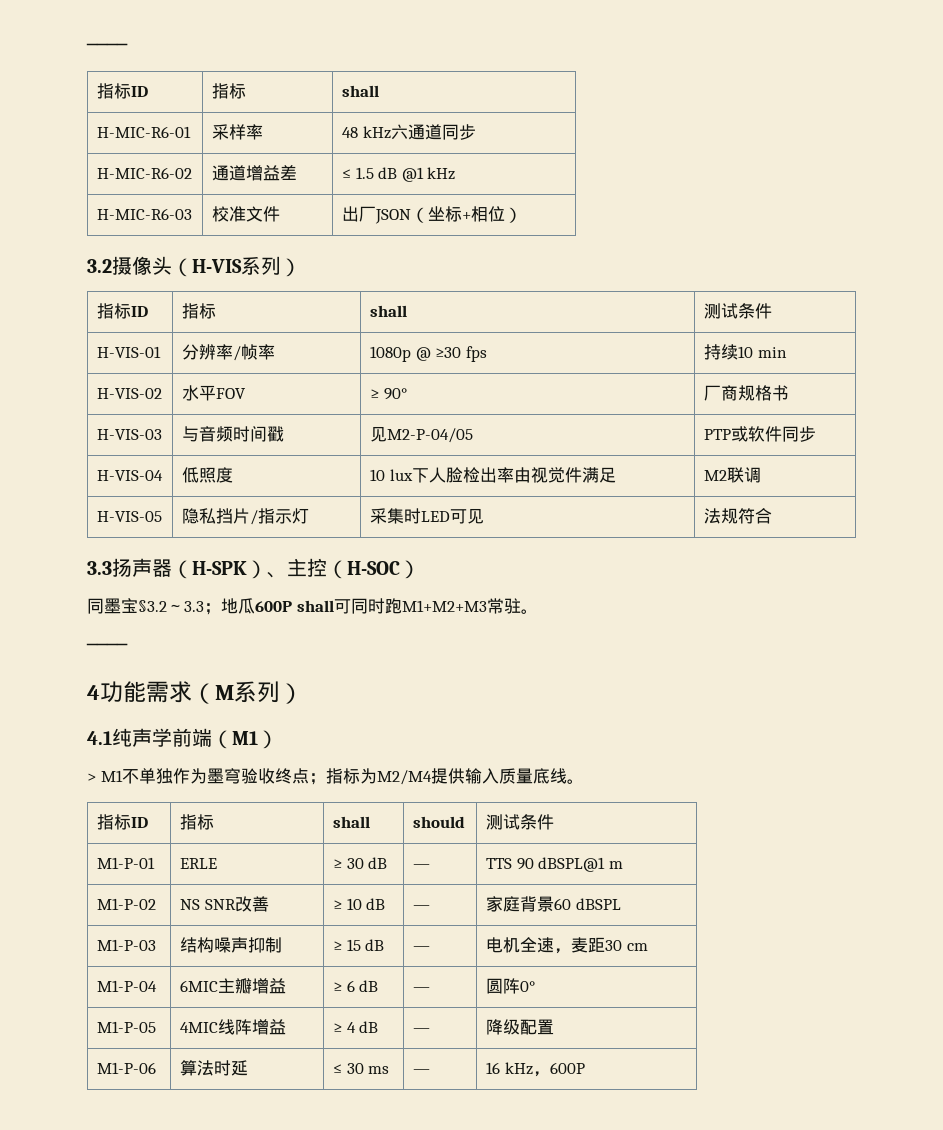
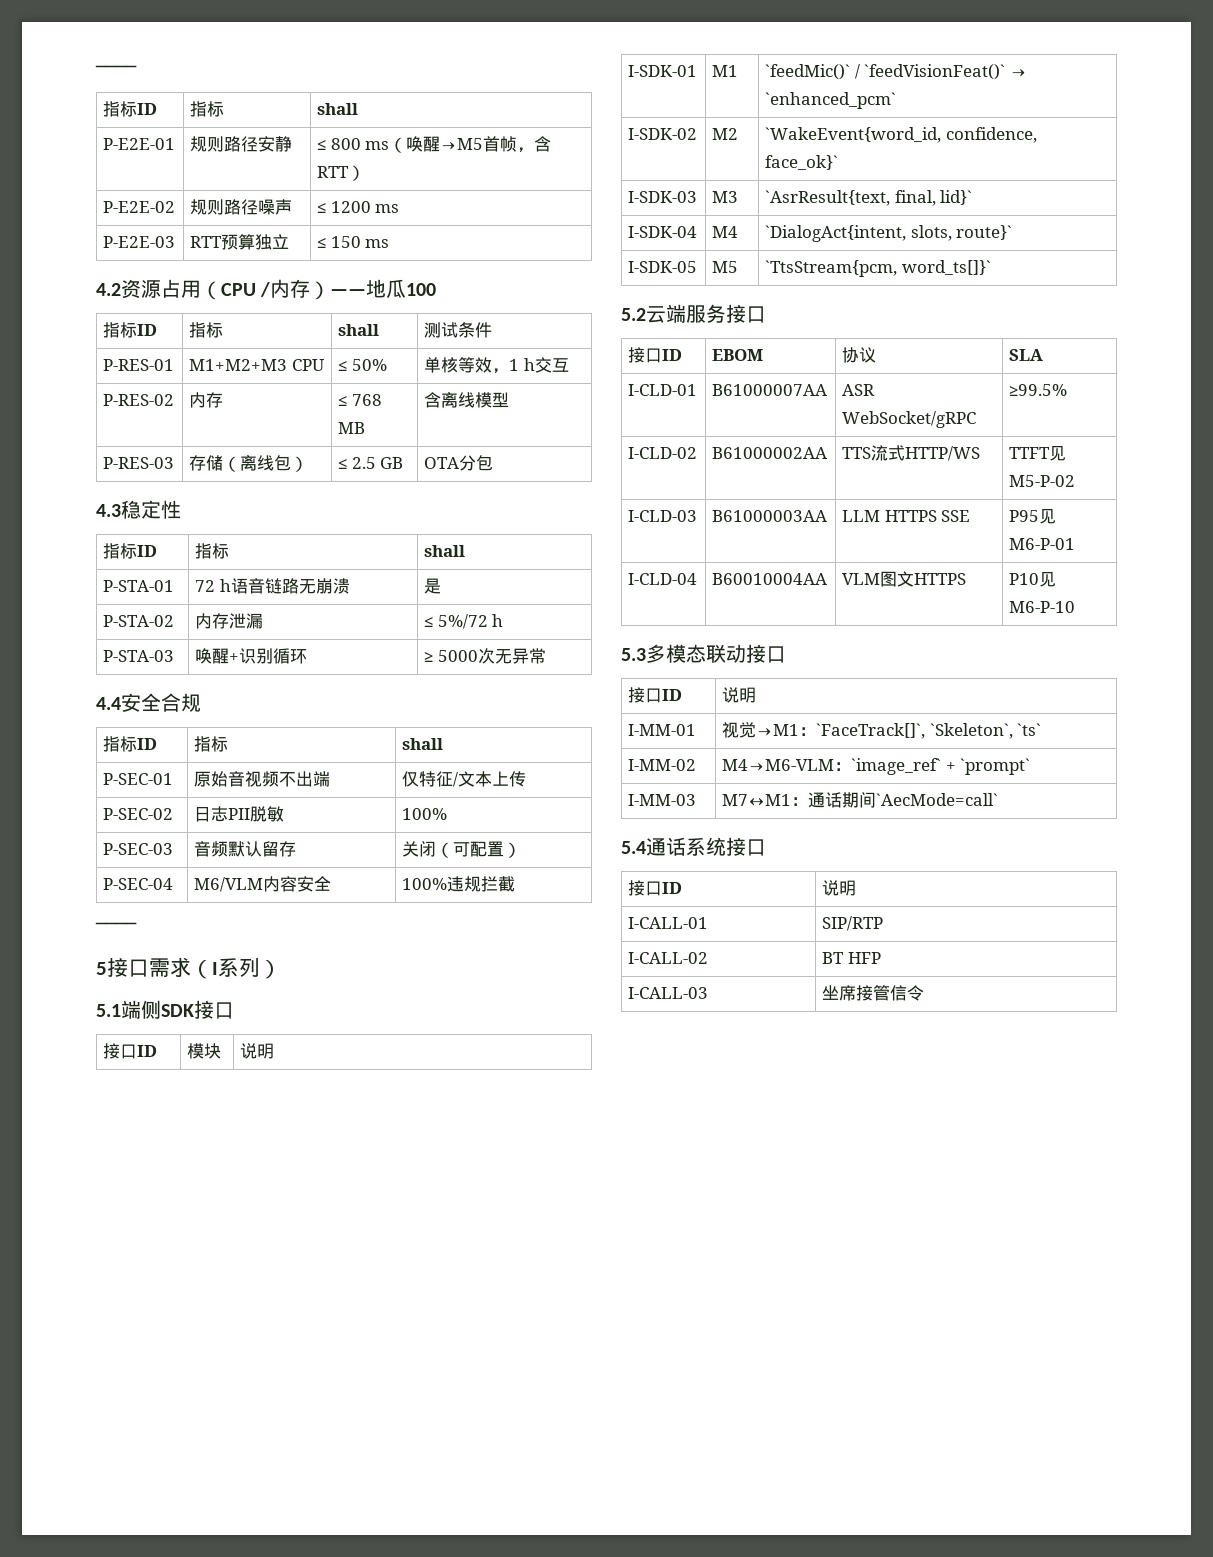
[96,126,191,138] [211,124,263,140] [341,124,476,140] [96,167,192,179] [211,165,297,181] [341,167,456,182] [96,208,192,220] [211,206,280,222] [341,206,522,224] [87,256,301,277] H-MIC-R6-01 | 采样率 | 48 kHz六通道同步 // H-MIC-R6-02 | 通道增益差 | ≤ 1.5 dB @1 kHz // H-MIC-R6-03 | 校准文件 | 出厂JSON（坐标+相位） // 3.2摄像头（H-VIS系列） -> [103,138,176,150] [190,136,293,152] [317,136,552,153] [317,165,366,181] [103,201,176,213] [190,199,293,215] [317,201,400,213] [103,236,176,248] [190,234,290,250] [317,236,390,248] [96,279,437,300] P-E2E-01 | 规则路径安静 | ≤ 800 ms（唤醒→M5首帧，含RTT） // P-E2E-02 | 规则路径噪声 | ≤ 1200 ms // P-E2E-03 | RTT预算独立 | ≤ 150 ms // 4.2资源占用（CPU /内存）——地瓜100
[96,346,161,358] [181,344,275,361] [369,346,487,362] [703,344,787,360] [96,388,162,399] [181,385,246,401] [369,388,407,400] [703,385,789,401] [96,429,162,440] [181,426,284,442] [369,426,473,443] [703,426,816,442] [96,470,163,481] [181,467,233,483] [369,467,616,483] [703,467,761,483] [96,511,162,522] [181,508,309,525] [369,508,484,524] [703,508,772,524] [87,558,420,579] [87,598,538,615] [86,643,128,651] [87,681,303,704] [87,728,278,749] [87,768,584,785] [96,814,148,830] [179,814,214,830] [332,816,370,828] [412,816,465,828] [485,814,554,830] [96,857,155,869] [179,858,217,869] [332,857,388,869] [412,864,430,869] [485,857,623,872] [96,898,156,910] [179,896,269,912] [332,898,386,910] [412,905,430,910] [485,896,621,912] [96,939,156,951] [179,937,282,953] [332,939,385,951] [412,946,430,951] [485,937,648,954] [96,980,157,992] [179,978,286,994] [332,980,379,992] [412,987,430,992] [485,978,535,994] [96,1021,156,1033] [179,1019,286,1035] [332,1021,379,1033] [412,1028,430,1033] [485,1019,554,1035] [96,1062,156,1074] [179,1060,248,1076] [332,1063,390,1074] [412,1069,430,1074] [485,1062,585,1077] H-VIS-01 | 分辨率/帧率 | 1080p @ ≥30 fps | 持续10 min // H-VIS-02 | 水平FOV | ≥ 90° | 厂商规格书 // H-VIS-03 | 与音频时间戳 | 见M2-P-04/05 | PTP或软件同步 // H-VIS-04 | 低照度 | 10 lux下人脸检出率由视觉件满足 | M2联调 // H-VIS-05 | 隐私挡片/指示灯 | 采集时LED可见 | 法规符合 // 3.3扬声器（H-SPK）、主控（H-SOC） // 同墨宝§3.2～3.3；地瓜600P shall可同时跑M1+M2+M3常驻。 // ──── // 4功能需求（M系列） // 4.1纯声学前端（M1） // > M1不单独作为墨穹验收终点；指标为M2/M4提供输入质量底线。 // 指标ID | 指标 | shall | should | 测试条件 // M1-P-01 | ERLE | ≥ 30 dB | — | TTS 90 dBSPL@1 m // M1-P-02 | NS SNR改善 | ≥ 10 dB | — | 家庭背景60 dBSPL // M1-P-03 | 结构噪声抑制 | ≥ 15 dB | — | 电机全速，麦距30 cm // M1-P-04 | 6MIC主瓣增益 | ≥ 6 dB | — | 圆阵0° // M1-P-05 | 4MIC线阵增益 | ≥ 4 dB | — | 降级配置 // M1-P-06 | 算法时延 | ≤ 30 ms | — | 16 kHz，600P -> [103,359,175,371] [189,359,324,371] [338,359,387,371] [424,357,569,374] [103,394,175,406] [189,392,224,408] [338,394,382,406] [338,422,366,434] [424,392,510,408] [103,457,175,469] [189,455,309,472] [338,457,404,469] [424,455,494,471] [96,500,181,519] [103,543,158,559] [195,543,230,559] [424,545,466,557] [103,580,175,592] [195,578,350,594] [424,578,442,594] [103,615,175,627] [195,613,264,629] [424,614,504,629] [103,650,175,662] [195,648,308,664] [424,648,546,664] [96,693,201,712] [103,736,158,752] [194,736,229,752] [402,738,444,750] [103,773,174,785] [194,771,331,787] [402,771,527,787] [103,808,174,820] [194,806,285,822] [402,808,448,820] [103,843,174,855] [194,841,297,857] [402,841,522,858] [103,878,174,890] [194,876,332,892] [402,876,516,892] [95,922,137,930] [96,957,281,979] [96,1000,234,1019] [103,1043,158,1059] [187,1043,222,1059] [240,1043,275,1059] [628,65,698,77] [712,65,739,77] [765,64,1027,80] [765,92,897,109] [628,128,698,140] [712,128,739,140] [765,127,1037,143] [765,155,839,170] [628,191,698,203] [712,191,739,203] [765,190,973,206] [628,226,698,238] [712,226,739,238] [765,225,1013,242] [628,261,698,273] [712,261,739,273] [765,260,991,277] [621,304,766,323] [628,347,683,363] [712,349,764,361] [842,347,877,363] [1009,349,1044,361] [628,384,698,396] [712,384,828,396] [842,384,876,396] [842,411,977,428] [1009,384,1068,396] [628,447,698,459] [712,447,828,459] [842,445,981,461] [1009,445,1067,461] [1009,475,1076,487] [628,510,698,522] [712,510,828,522] [842,510,971,522] [1009,508,1057,524] [1009,538,1076,550] [628,573,698,585] [712,573,828,585] [842,571,967,587] [1009,571,1057,587] [1009,601,1076,613] [621,644,786,663] [628,687,683,703] [722,687,757,703] [628,724,697,736] [722,722,1042,739] [628,759,697,771] [722,758,1031,775] [628,794,697,806] [722,792,999,808] [621,837,766,856] [628,880,683,896] [822,880,857,896] [628,917,709,929] [822,916,884,931] [628,952,709,964] [822,952,881,964] [628,987,709,999] [822,985,925,1001] P-RES-01 | M1+M2+M3 CPU | ≤ 50% | 单核等效，1 h交互 // P-RES-02 | 内存 | ≤ 768 MB | 含离线模型 // P-RES-03 | 存储（离线包） | ≤ 2.5 GB | OTA分包 // 4.3稳定性 // 指标ID | 指标 | shall // P-STA-01 | 72 h语音链路无崩溃 | 是 // P-STA-02 | 内存泄漏 | ≤ 5%/72 h // P-STA-03 | 唤醒+识别循环 | ≥ 5000次无异常 // 4.4安全合规 // 指标ID | 指标 | shall // P-SEC-01 | 原始音视频不出端 | 仅特征/文本上传 // P-SEC-02 | 日志PII脱敏 | 100% // P-SEC-03 | 音频默认留存 | 关闭（可配置） // P-SEC-04 | M6/VLM内容安全 | 100%违规拦截 // ──── // 5接口需求（I系列） // 5.1端侧SDK接口 // 接口ID | 模块 | 说明 // I-SDK-01 | M1 | `feedMic()` / `feedVisionFeat()` → `enhanced_pcm` // I-SDK-02 | M2 | `WakeEvent{word_id, confidence, face_ok}` // I-SDK-03 | M3 | `AsrResult{text, final, lid}` // I-SDK-04 | M4 | `DialogAct{intent, slots, route}` // I-SDK-05 | M5 | `TtsStream{pcm, word_ts[]}` // 5.2云端服务接口 // 接口ID | EBOM | 协议 | SLA // I-CLD-01 | B61000007AA | ASR WebSocket/gRPC | ≥99.5% // I-CLD-02 | B61000002AA | TTS流式HTTP/WS | TTFT见M5-P-02 // I-CLD-03 | B61000003AA | LLM HTTPS SSE | P95见M6-P-01 // I-CLD-04 | B60010004AA | VLM图文HTTPS | P10见M6-P-10 // 5.3多模态联动接口 // 接口ID | 说明 // I-MM-01 | 视觉→M1：`FaceTrack[]`, `Skeleton`, `ts` // I-MM-02 | M4→M6-VLM：`image_ref` + `prompt` // I-MM-03 | M7↔M1：通话期间`AecMode=call` // 5.4通话系统接口 // 接口ID | 说明 // I-CALL-01 | SIP/RTP // I-CALL-02 | BT HFP // I-CALL-03 | 坐席接管信令

